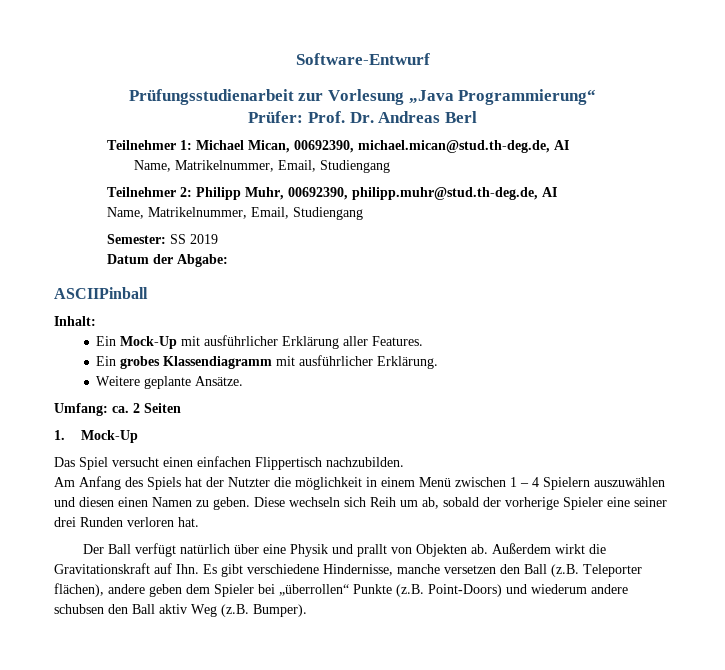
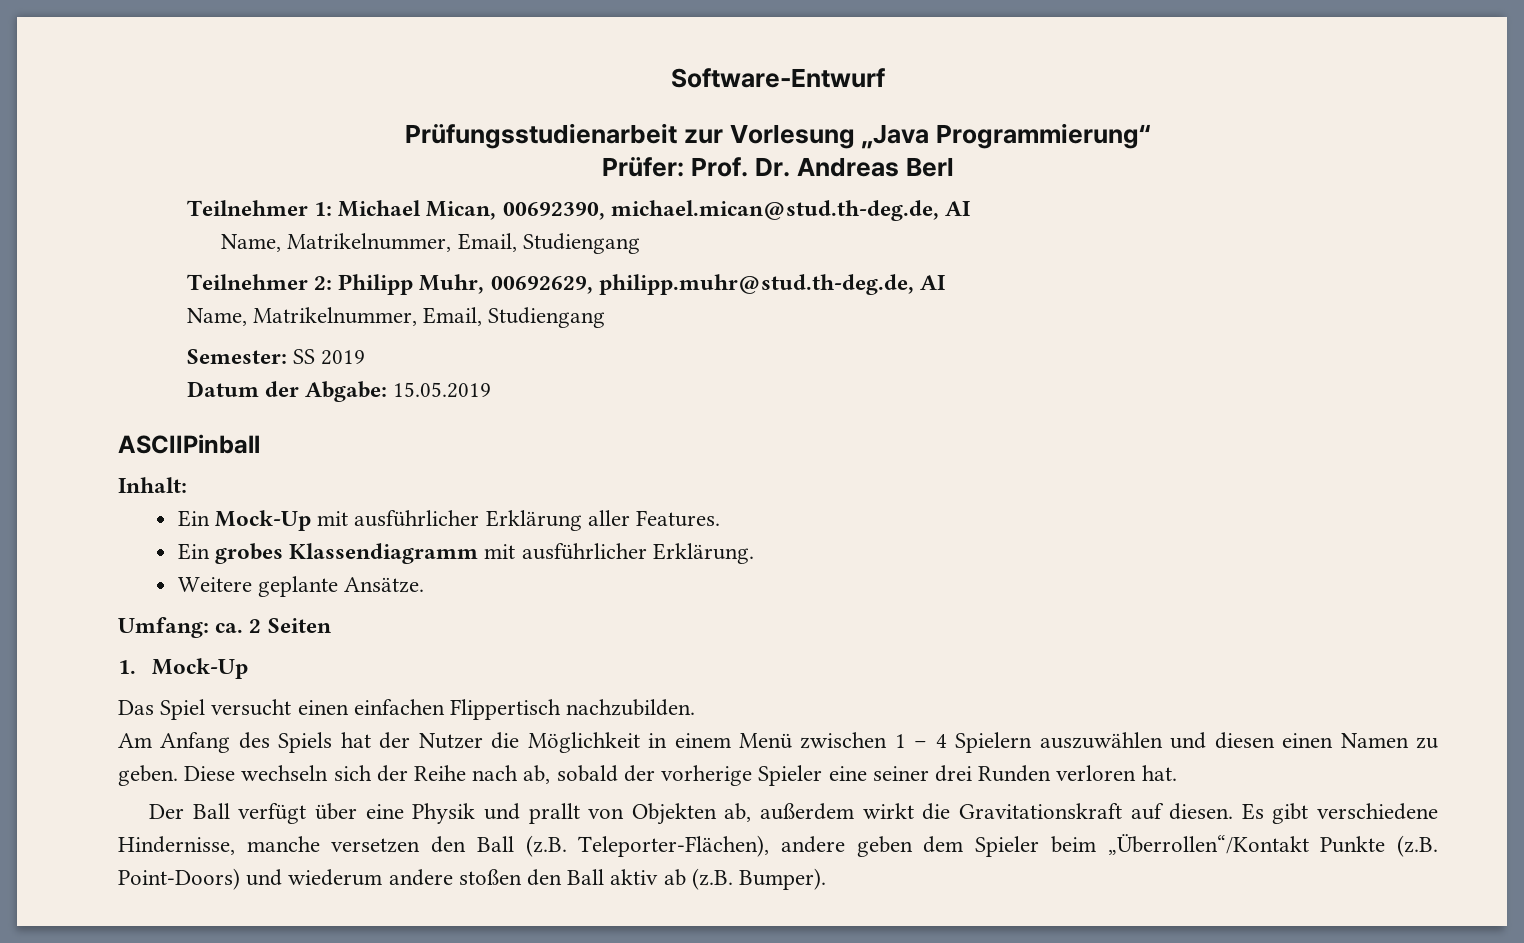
[288,187,349,200] 00692390, -> [490,276,593,294] 00692629,
(229, 260) none -> [393,382,492,398] 15.05.2019
[228,477,362,490] Nutzter die möglichkeit -> [418,732,640,753] Nutzer die Möglichkeit
[370,497,418,507] Reih um -> [376,765,519,782] der Reihe nach
[179,544,230,554] natürlich -> (307, 813) none
[470,543,551,554] ab. Außerdem -> [724,803,855,822] ab, außerdem
[176,564,199,574] Ihn. -> [1169,803,1234,820] diesen.
[583,564,642,577] [54,583,104,597] Teleporter flächen), -> [578,835,770,857] Teleporter-Flächen),
[258,584,349,596] bei „überrollen“ -> [1050,834,1309,855] beim „Überrollen“/Kontakt
[54,604,104,614] schubsen -> [458,869,522,885] stoßen
[191,604,217,617] Weg -> [663,869,686,886] ab

